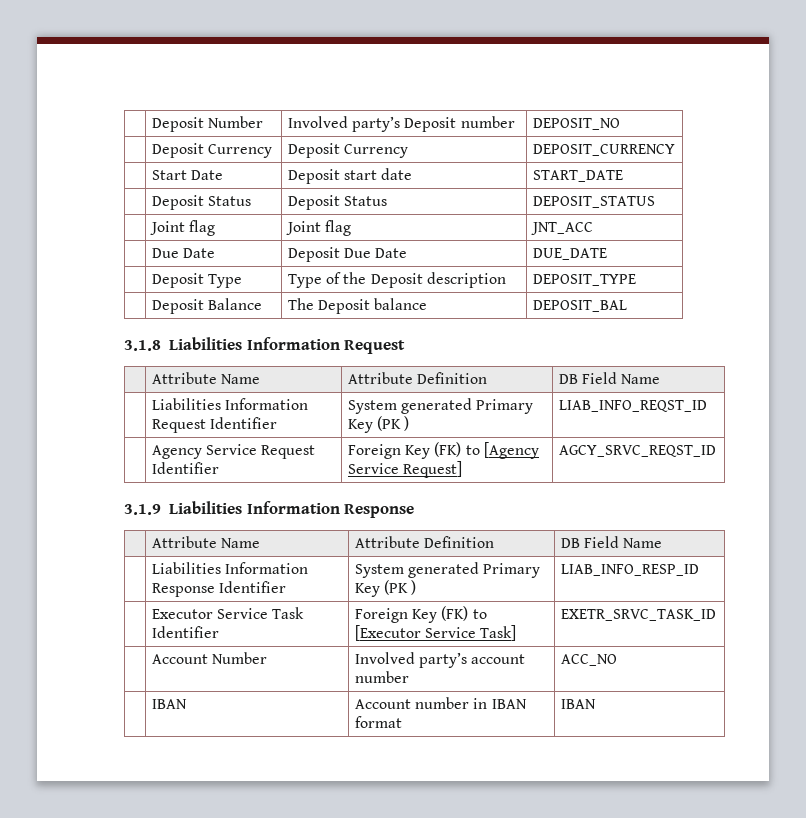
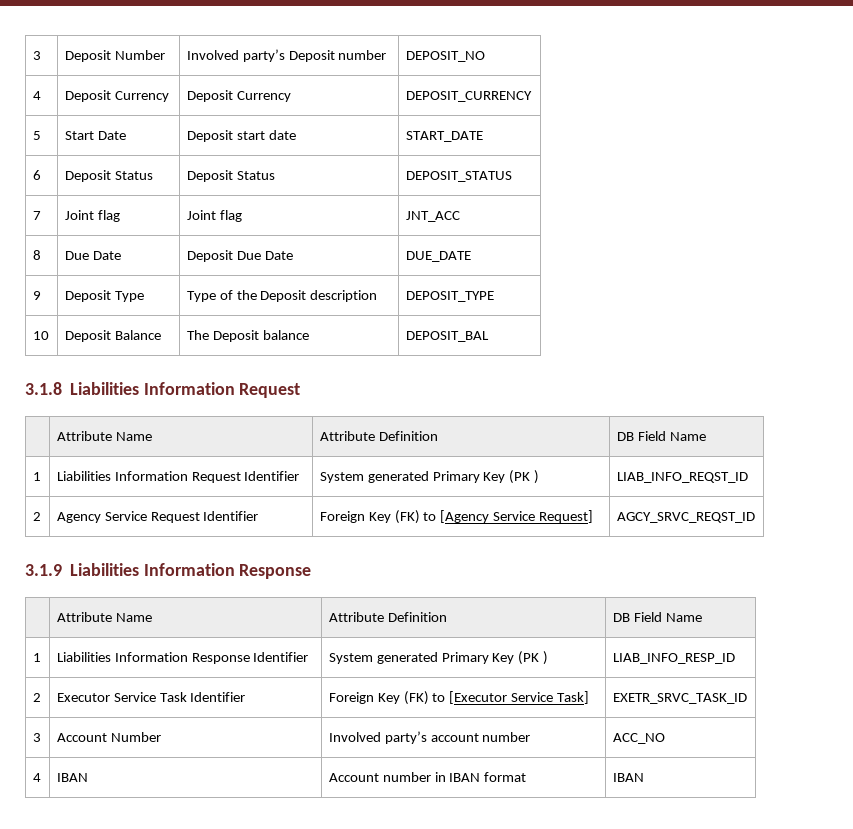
(151, 124) none -> [32,51,41,60] 3
(620, 124) none -> [32,91,41,100] 4
(675, 150) none -> [32,131,41,140] 5
(623, 176) none -> [32,170,41,180] 6
(655, 202) none -> [32,211,41,220] 7
(593, 228) none -> [32,250,41,260] 8
(607, 254) none -> [32,291,41,300] 9
(636, 280) none -> [32,331,49,340] 10
(661, 379) none -> [32,472,41,481] 1
(707, 406) none -> [32,512,41,521] 2
(663, 543) none -> [32,653,41,662] 1
(699, 570) none -> [32,693,41,702] 2
(716, 615) none -> [32,733,41,742] 3
(617, 660) none -> [32,773,41,782] 4

